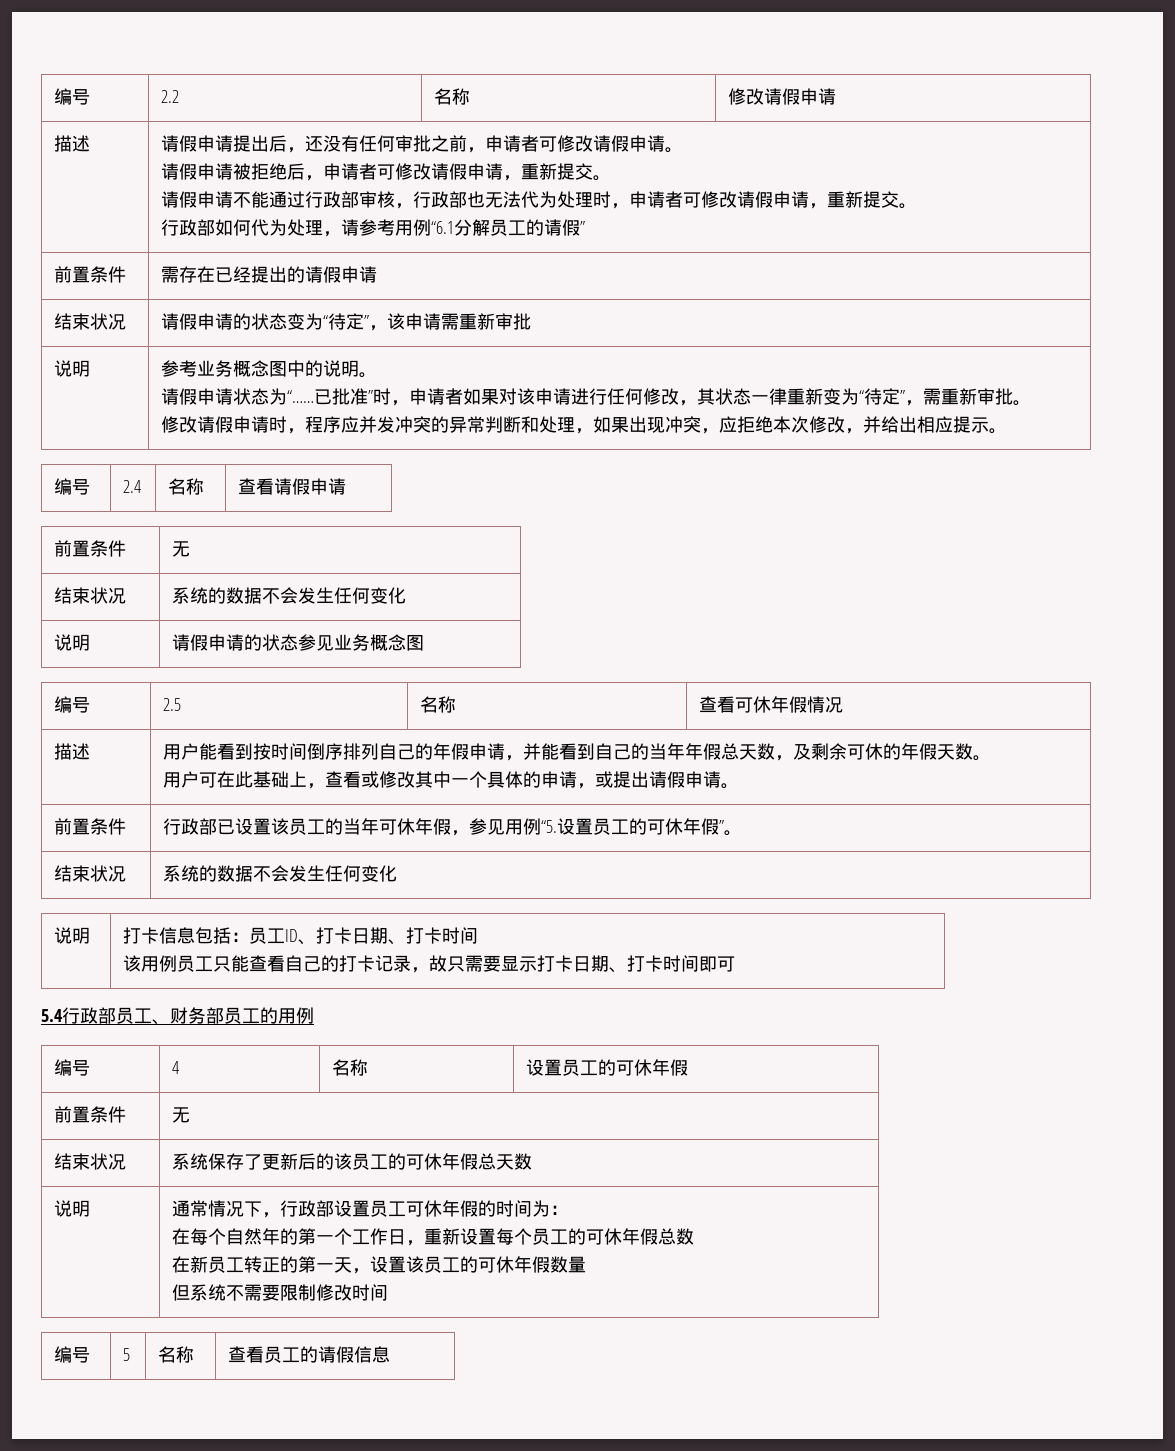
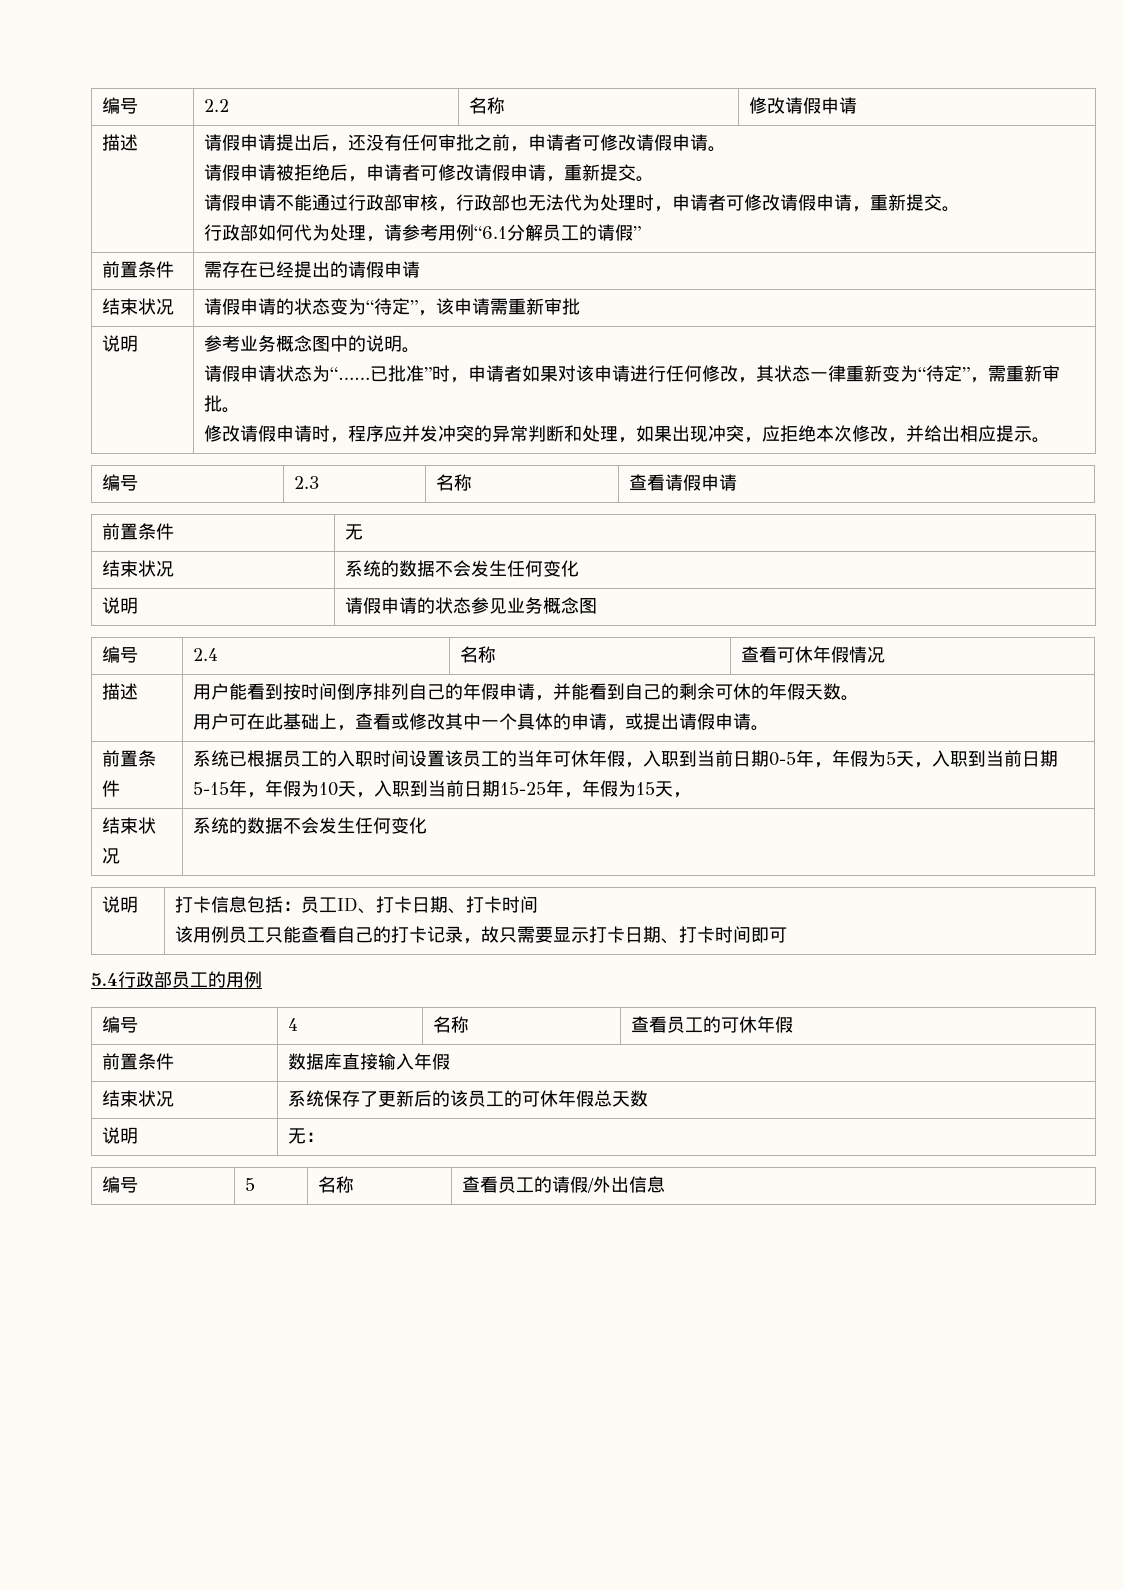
[123,480,142,493] 2.4 -> [294,476,320,489] 2.3
[163,698,182,711] 2.5 -> [193,648,219,661] 2.4
[649,743,812,761] 当年年假总天数，及 -> (680, 691) none
[163,818,236,835] 行政部已 -> [193,750,410,767] 系统已根据员工的入职时间
[469,818,743,836] 参见用例“5.设置员工的可休年假”。 -> [643,750,1059,768] [193,780,692,798] 入职到当前日期0-5年，年假为5天，入职到当前日期5-15年，年假为10天，入职到当前日期15-25年，年假为15天，
[152,1007,260,1025] 、财务部员工 -> (208, 980) none
[526,1059,563,1076] 设置 -> [631,1016,668,1033] 查看
[172,1107,191,1123] 无 -> [288,1053,451,1070] 数据库直接输入年假
[172,1200,569,1218] [172,1228,695,1246] [172,1256,587,1274] [172,1284,389,1301] 通常情况下，行政部设置员工可休年假的时间为： // 在每个自然年的第一个工作日，重新设置每个员工的可休年假总数 // 在新员工转正的第一天，设置该员工的可休年假数量 // 但系统不需要限制修改时间 -> [288,1128,325,1144] 无：
(355, 1354) none -> [587,1176,630,1193] /外出

